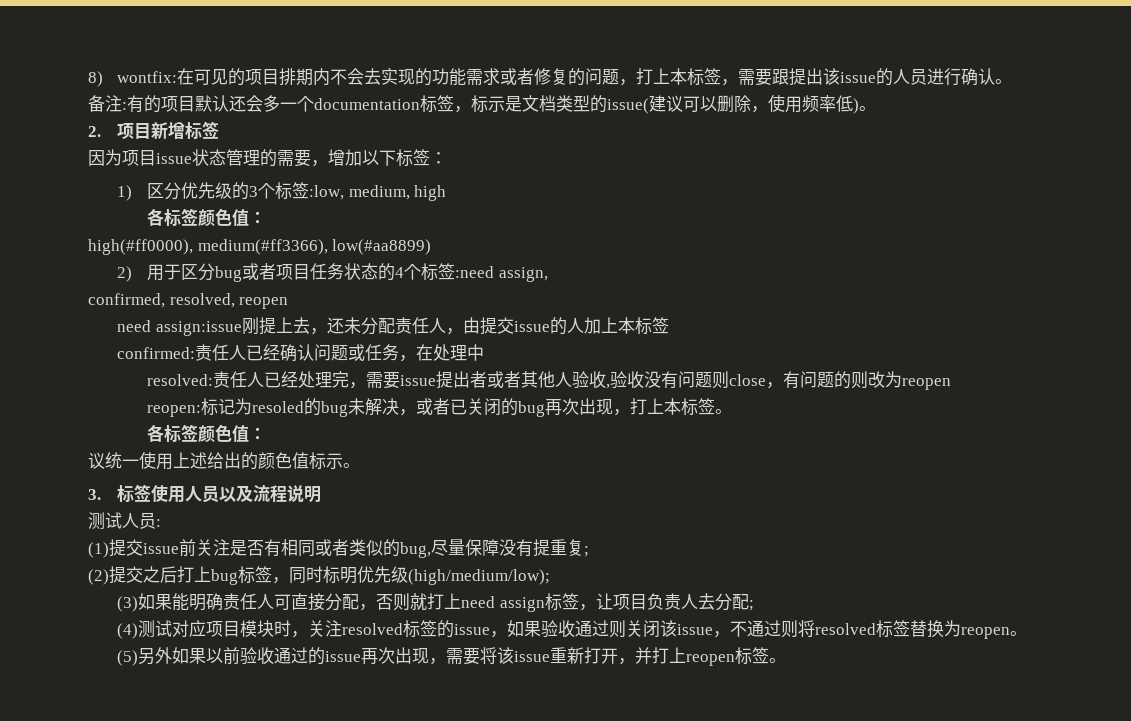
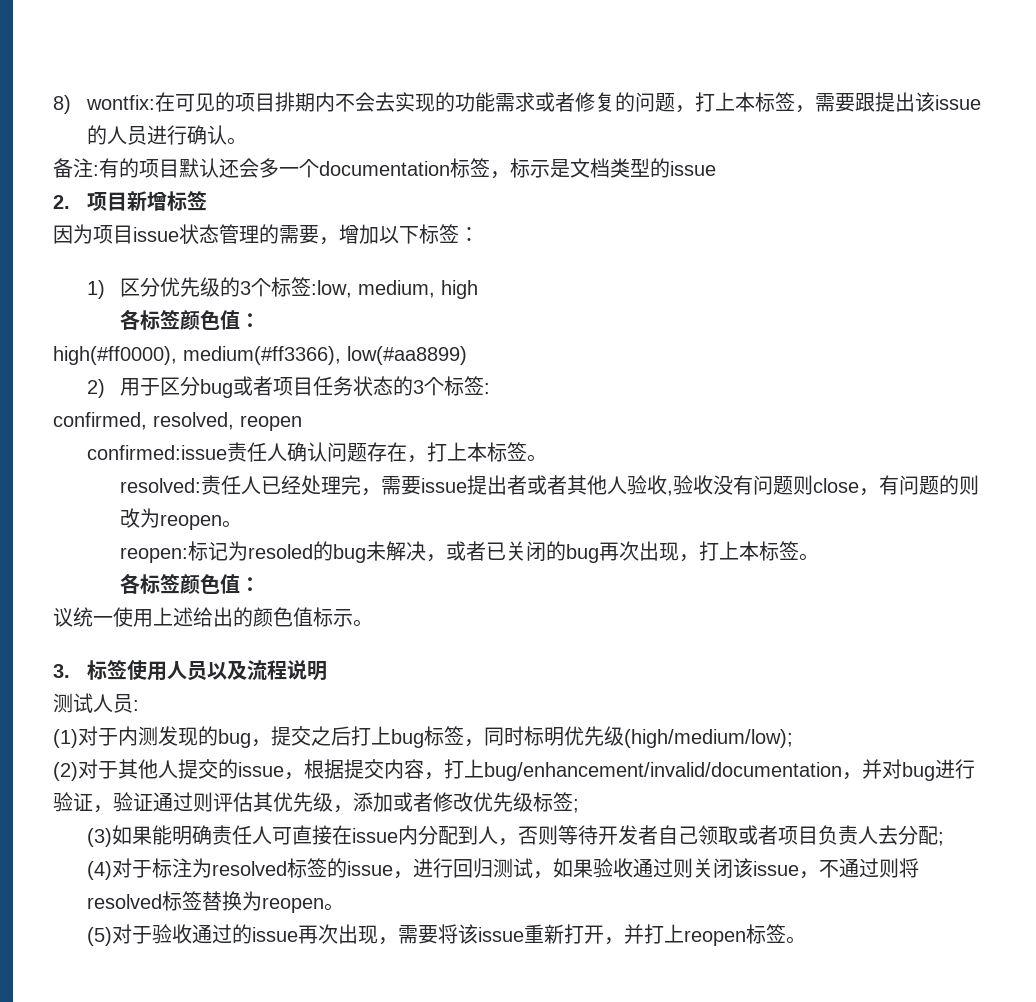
[607,94,876,114] issue(建议可以删除，使用频率低)。 -> [670,161,716,176] issue
[394,263,548,282] 4个标签:need assign, -> [413,376,491,396] 3个标签:
[117,317,670,336] [117,344,485,362] need assign:issue刚提上去，还未分配责任人，由提交issue的人加上本标签 // confirmed:责任人已经确认问题或任务，在处理中 -> [86,442,547,463] confirmed:issue责任人确认问题存在，打上本标签。
(951, 384) none -> [222,520,243,528] 。
[109,539,589,558] [88,569,109,585] 提交issue前关注是否有相同或者类似的bug,尽量保障没有提重复; // (2) -> [78,726,271,748] 对于内测发现的bug，
(550, 577) none -> [53,759,975,781] [53,792,579,813] // (2)对于其他人提交的issue，根据提交内容，打上bug/enhancement/invalid/documentation，并对bug进行验证，验证通过则评估其优先级，添加或者修改优先级标签;
[325,593,614,612] 分配，否则就打上need assign标签，让 -> [331,825,778,846] 在issue内分配到人，否则等待开发者自己领取或者
[138,620,343,638] 测试对应项目模块时，关注 -> [111,858,212,878] 对于标注为
(508, 634) none -> [412,858,553,879] 进行回归测试，
[138,647,241,665] 另外如果以前 -> [111,924,152,944] 对于

